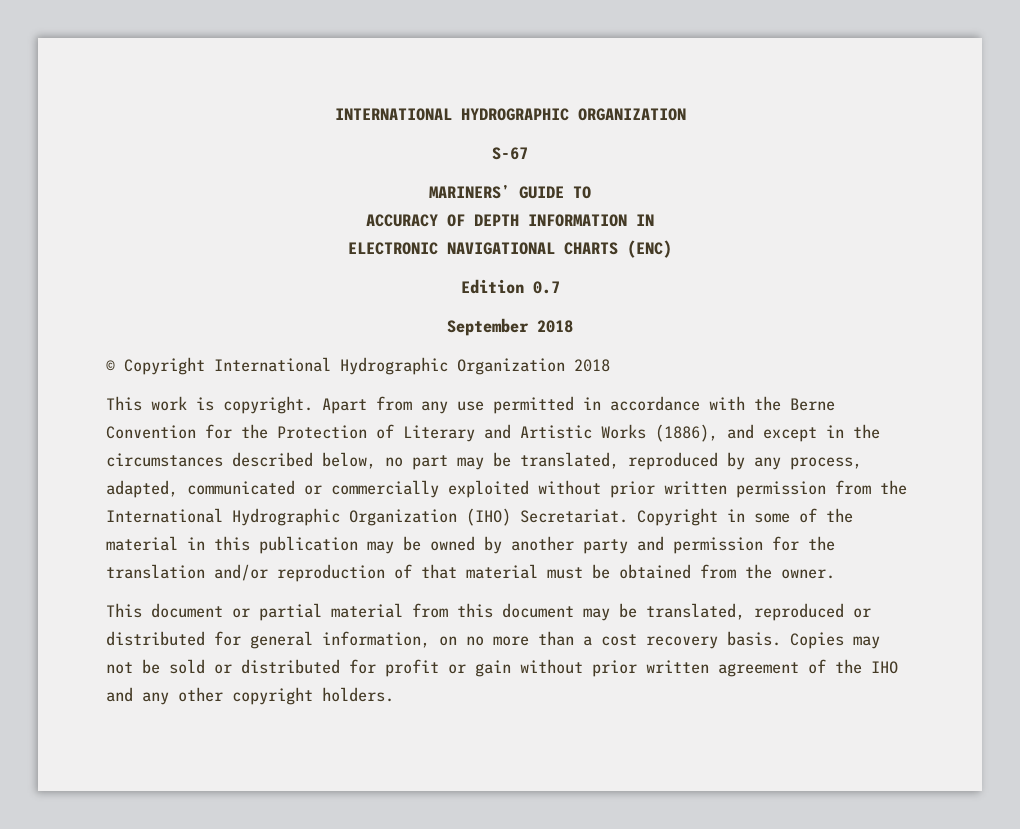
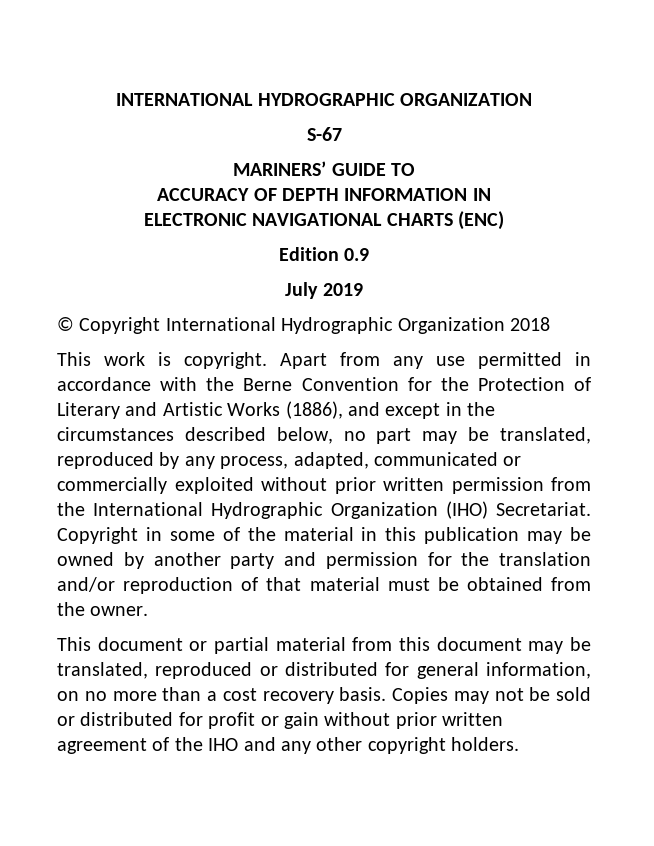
[532,281,560,294] [447,318,573,336] 0.7 // September 2018 -> [344,248,370,261] [285,282,363,299] 0.9 // July 2019

